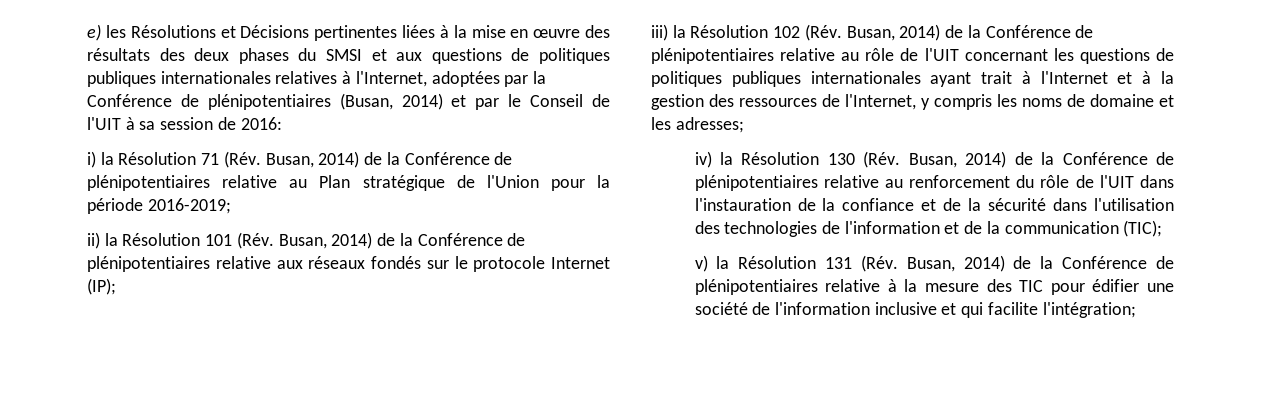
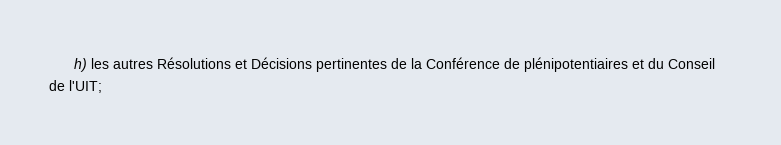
[87,24,126,41] e) les -> [74,58,154,72] h) les autres
[402,25,610,38] [87,48,611,64] [87,71,547,87] [87,93,611,110] [87,117,282,130] [87,151,513,168] [87,175,610,191] [87,198,231,214] [87,232,526,249] [87,256,610,272] [87,278,116,295] [651,24,1094,41] [651,48,1174,64] [651,71,1174,87] [651,94,1174,110] [651,117,744,133] [694,151,1174,168] [694,175,1174,191] [694,198,1174,211] [694,220,1163,237] [694,255,1174,272] [694,279,1174,295] [694,302,1136,318] liées à la mise en œuvre des résultats des deux phases du SMSI et aux questions de politiques publiques internationales relatives à l'Internet, adoptées par la Conférence de plénipotentiaires (Busan, 2014) et par le Conseil de l'UIT à sa session de 2016: // i) la Résolution 71 (Rév. Busan, 2014) de la Conférence de plénipotentiaires relative au Plan stratégique de l'Union pour la période 2016-2019; // ii) la Résolution 101 (Rév. Busan, 2014) de la Conférence de plénipotentiaires relative aux réseaux fondés sur le protocole Internet (IP); // iii) la Résolution 102 (Rév. Busan, 2014) de la Conférence de plénipotentiaires relative au rôle de l'UIT concernant les questions de politiques publiques internationales ayant trait à l'Internet et à la gestion des ressources de l'Internet, y compris les noms de domaine et les adresses; // iv) la Résolution 130 (Rév. Busan, 2014) de la Conférence de plénipotentiaires relative au renforcement du rôle de l'UIT dans l'instauration de la confiance et de la sécurité dans l'utilisation des technologies de l'information et de la communication (TIC); // v) la Résolution 131 (Rév. Busan, 2014) de la Conférence de plénipotentiaires relative à la mesure des TIC pour édifier une société de l'information inclusive et qui facilite l'intégration; -> [391,57,716,72] [49,80,102,93] de la Conférence de plénipotentiaires et du Conseil de l'UIT;

